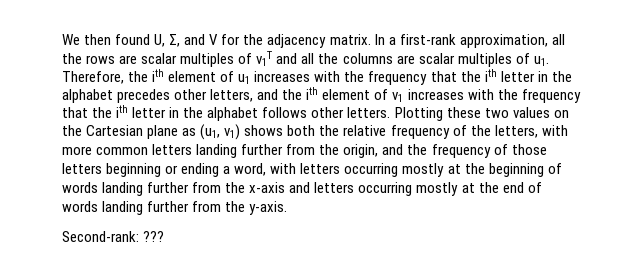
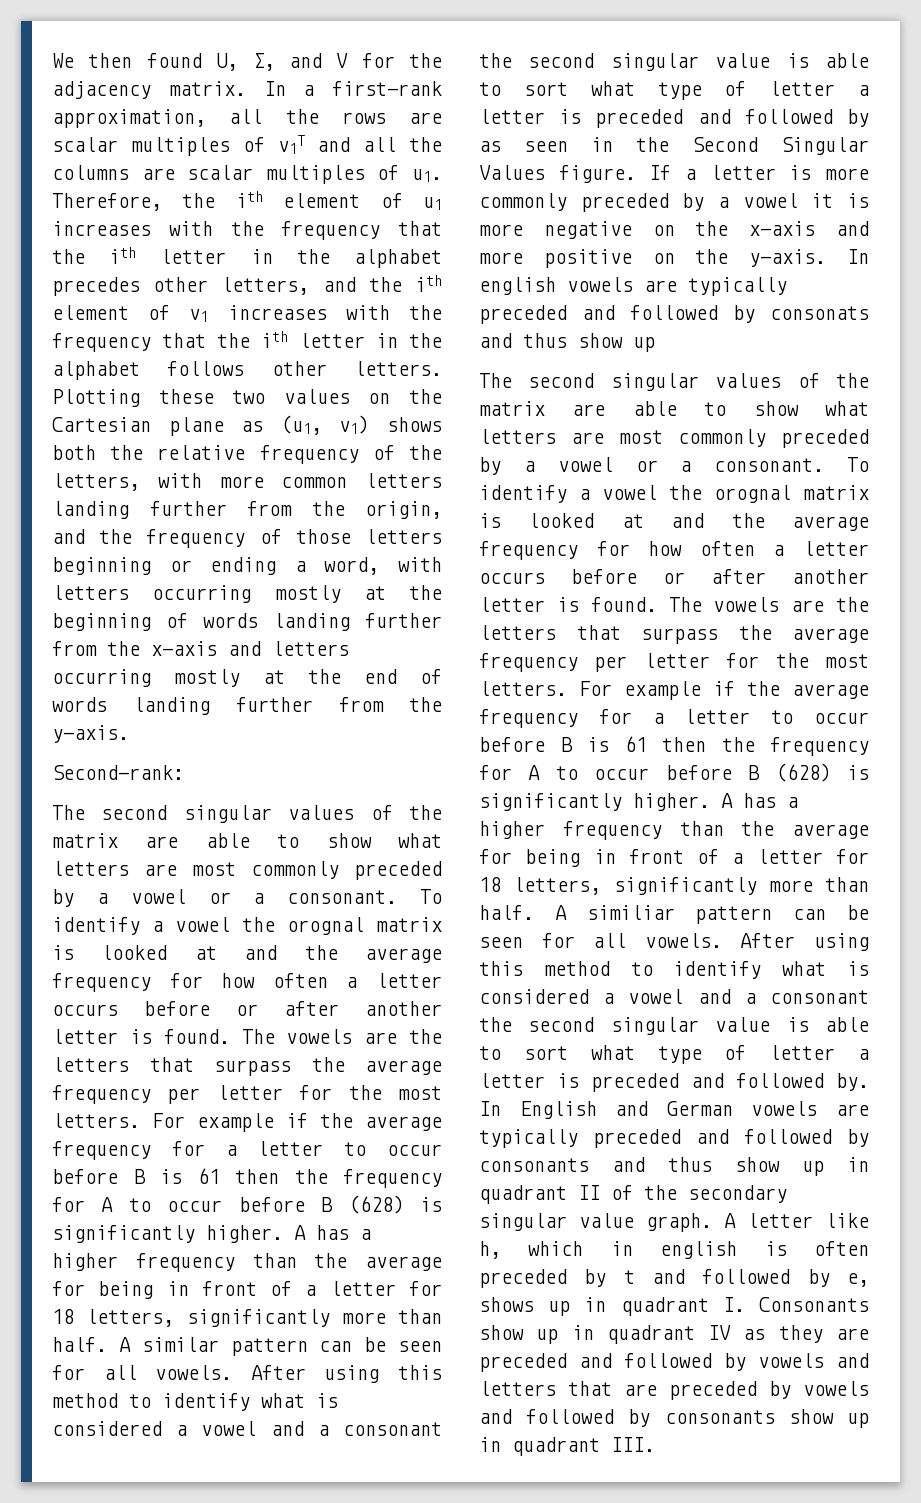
[143,231,165,242] ??? -> [52,805,442,823] [52,833,442,848] [52,861,442,880] [52,889,443,907] [52,917,442,935] [52,945,442,963] [52,973,442,992] [52,1001,442,1016] [52,1029,442,1044] [52,1057,442,1076] [52,1085,442,1104] [52,1113,442,1132] [52,1141,443,1160] [52,1168,442,1188] [52,1195,443,1214] [52,1225,371,1243] [52,1253,442,1272] [52,1281,442,1299] [52,1309,442,1327] [52,1337,442,1356] [52,1365,442,1383] [52,1393,338,1411] [52,1421,442,1436] [479,53,869,71] [479,81,869,100] [479,109,869,128] [479,137,869,155] [479,165,869,183] [479,193,869,212] [479,221,869,239] [479,249,869,268] [479,277,787,296] [479,305,869,324] [479,333,655,352] [479,373,869,391] [479,401,869,416] [479,429,869,448] [479,457,869,475] [479,485,869,503] [479,513,869,531] [479,541,869,560] [479,569,869,584] [479,597,869,612] [479,625,869,644] [479,653,869,672] [479,681,869,700] [479,709,869,728] [479,736,869,756] [479,763,869,782] [479,793,798,811] [479,821,869,840] [479,849,869,867] [479,877,869,895] [479,905,869,924] [479,933,869,951] [479,961,869,979] [479,989,869,1004] [479,1017,869,1035] [479,1045,869,1064] [479,1073,869,1092] [479,1101,869,1119] [479,1129,869,1148] [479,1157,869,1176] [479,1185,787,1204] [479,1213,869,1232] [479,1241,869,1259] [479,1269,869,1288] [479,1297,869,1316] [479,1325,869,1344] [479,1353,869,1372] [479,1381,869,1400] [479,1409,869,1428] [479,1437,655,1456] // The second singular values of the matrix are able to show what letters are most commonly preceded by a vowel or a consonant. To identify a vowel the orognal matrix is looked at and the average frequency for how often a letter occurs before or after another letter is found. The vowels are the letters that surpass the average frequency per letter for the most letters. For example if the average frequency for a letter to occur before B is 61 then the frequency for A to occur before B (628) is significantly higher. A has a higher frequency than the average for being in front of a letter for 18 letters, significantly more than half. A similar pattern can be seen for all vowels. After using this method to identify what is considered a vowel and a consonant the second singular value is able to sort what type of letter a letter is preceded and followed by as seen in the Second Singular Values figure. If a letter is more commonly preceded by a vowel it is more negative on the x-axis and more positive on the y-axis. In english vowels are typically preceded and followed by consonats and thus show up // The second singular values of the matrix are able to show what letters are most commonly preceded by a vowel or a consonant. To identify a vowel the orognal matrix is looked at and the average frequency for how often a letter occurs before or after another letter is found. The vowels are the letters that surpass the average frequency per letter for the most letters. For example if the average frequency for a letter to occur before B is 61 then the frequency for A to occur before B (628) is significantly higher. A has a higher frequency than the average for being in front of a letter for 18 letters, significantly more than half. A similiar pattern can be seen for all vowels. After using this method to identify what is considered a vowel and a consonant the second singular value is able to sort what type of letter a letter is preceded and followed by. In English and German vowels are typically preceded and followed by consonants and thus show up in quadrant II of the secondary singular value graph. A letter like h, which in english is often preceded by t and followed by e, shows up in quadrant I. Consonants show up in quadrant IV as they are preceded and followed by vowels and letters that are preceded by vowels and followed by consonants show up in quadrant III.

